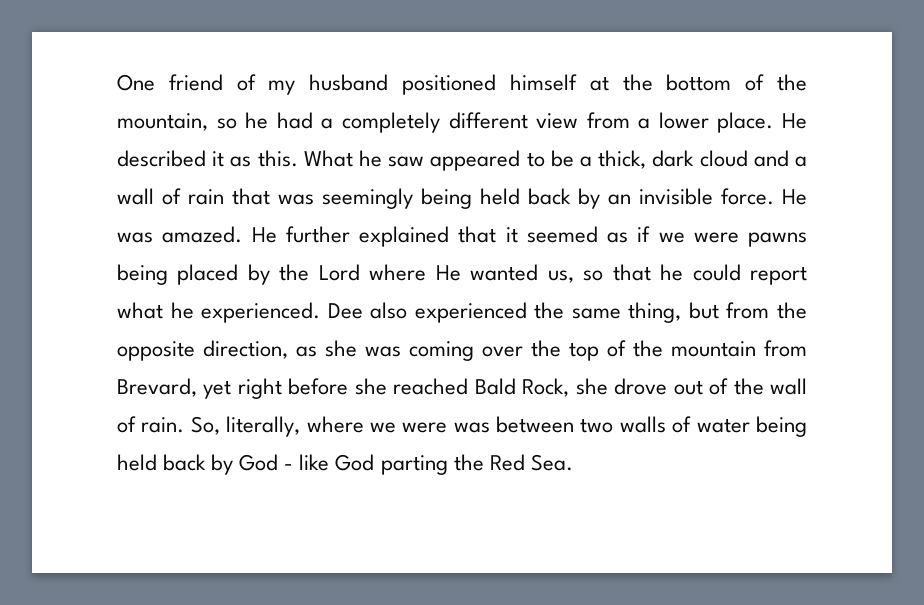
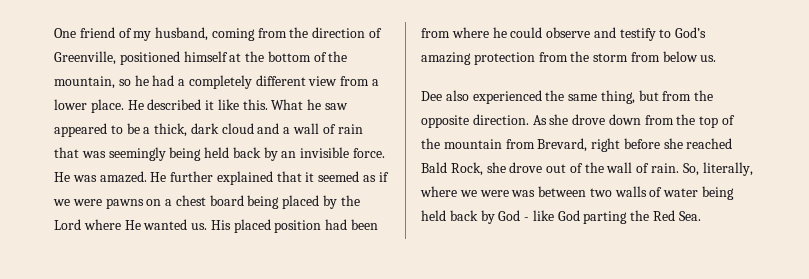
[309,74,389,91] husband -> [155,27,383,41] [54,51,116,65] husband, coming from the direction of Greenville,
[230,156,252,167] as -> [217,99,239,110] like
(807, 239) none -> [146,195,244,206] on a chest board
[547,264,807,285] [117,302,321,323] us, so that he could report what he experienced. -> [191,219,379,233] [421,27,707,41] [421,51,717,65] us. His placed position had been from where he could observe and testify to God’s amazing protection from the storm from below us. //
[203,340,523,361] direction, as she was coming over -> [472,114,674,125] direction. As she drove down from
[203,380,232,399] yet -> (588, 145) none

